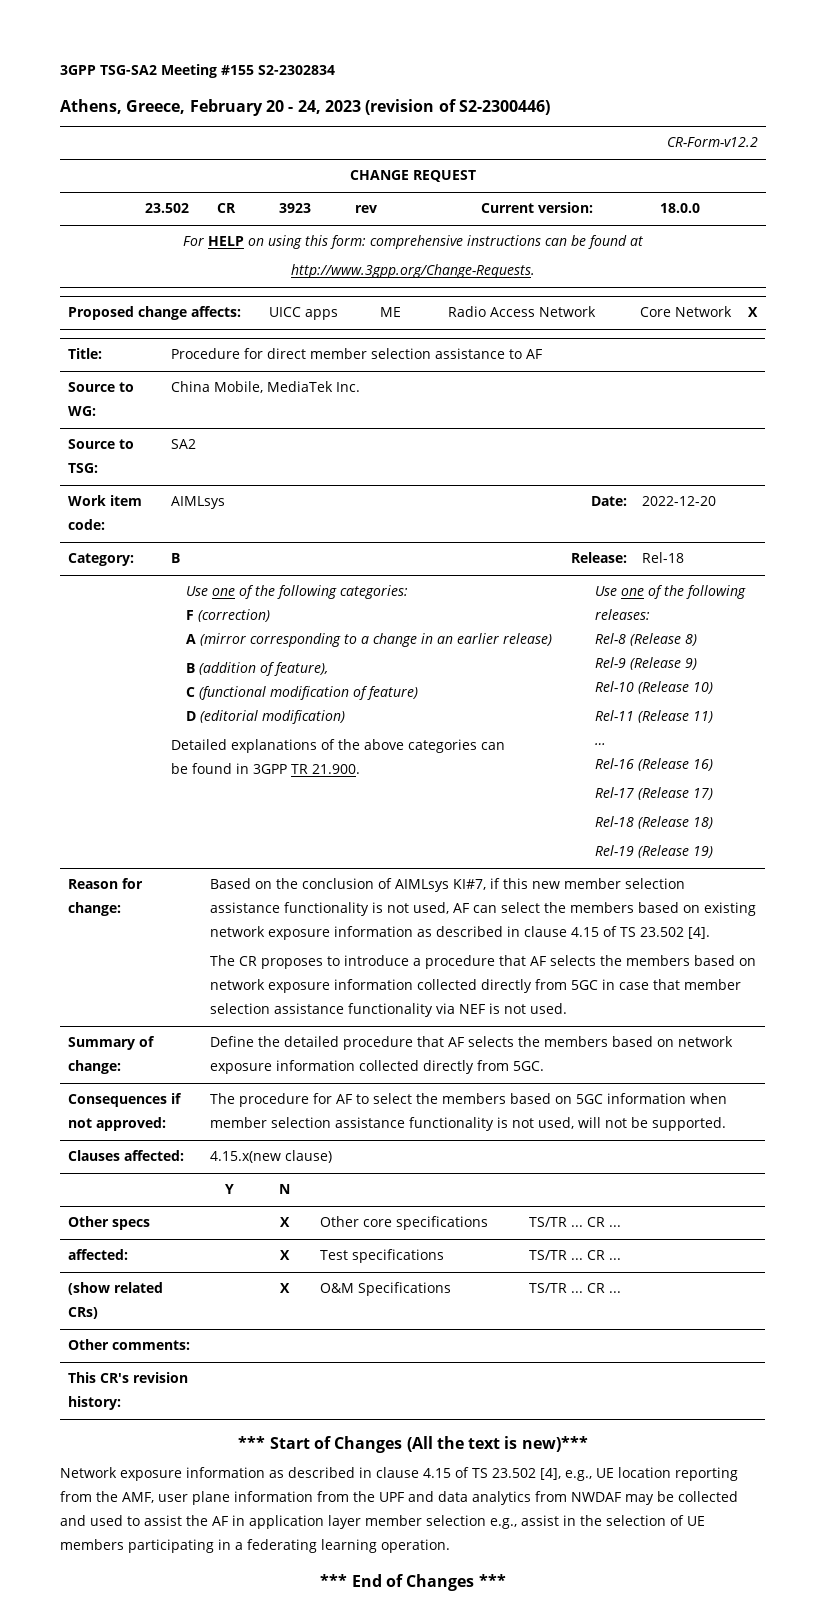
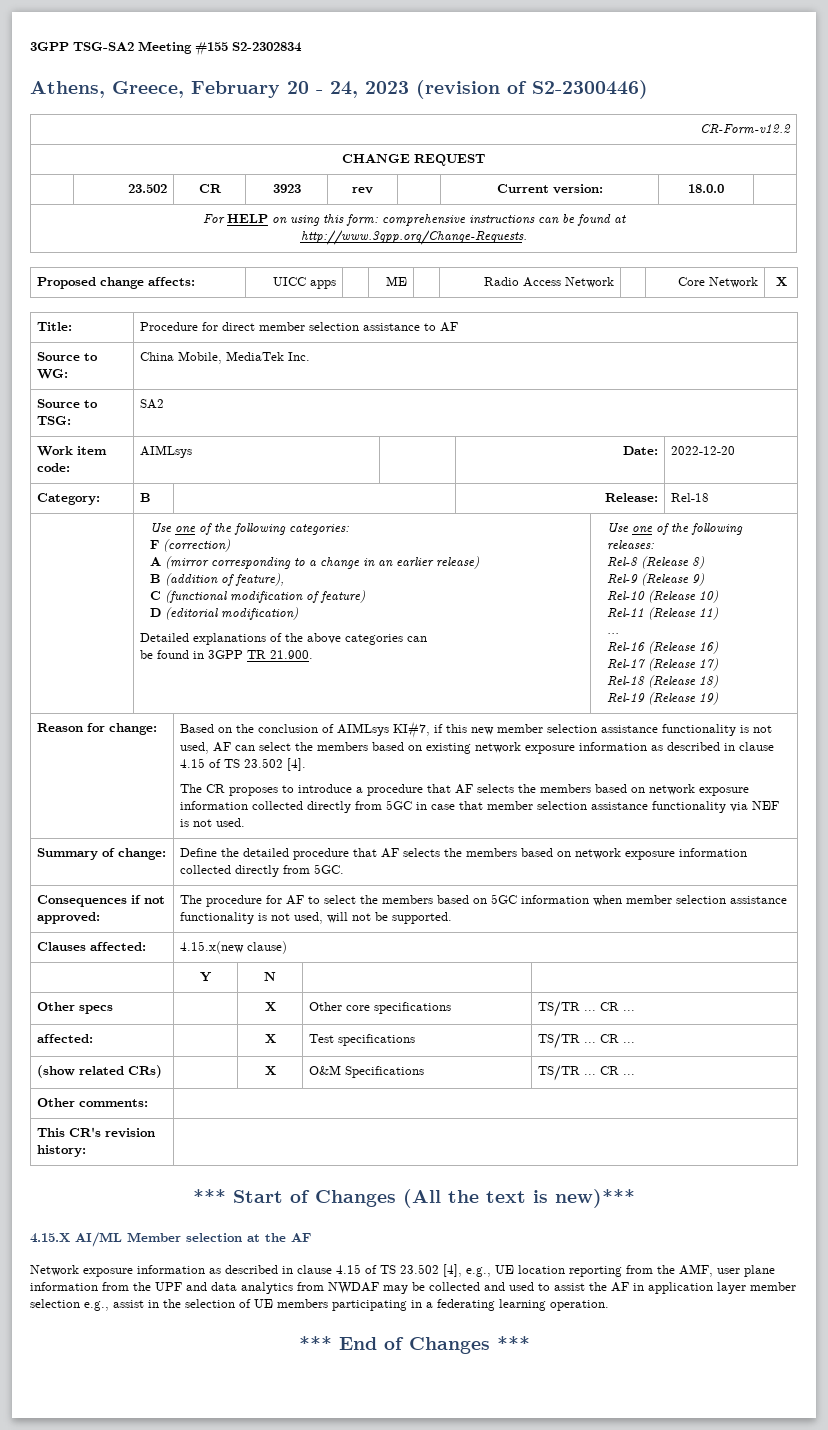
(588, 1444) none -> [30,1232,311,1247] // 4.15.X AI/ML Member selection at the AF

